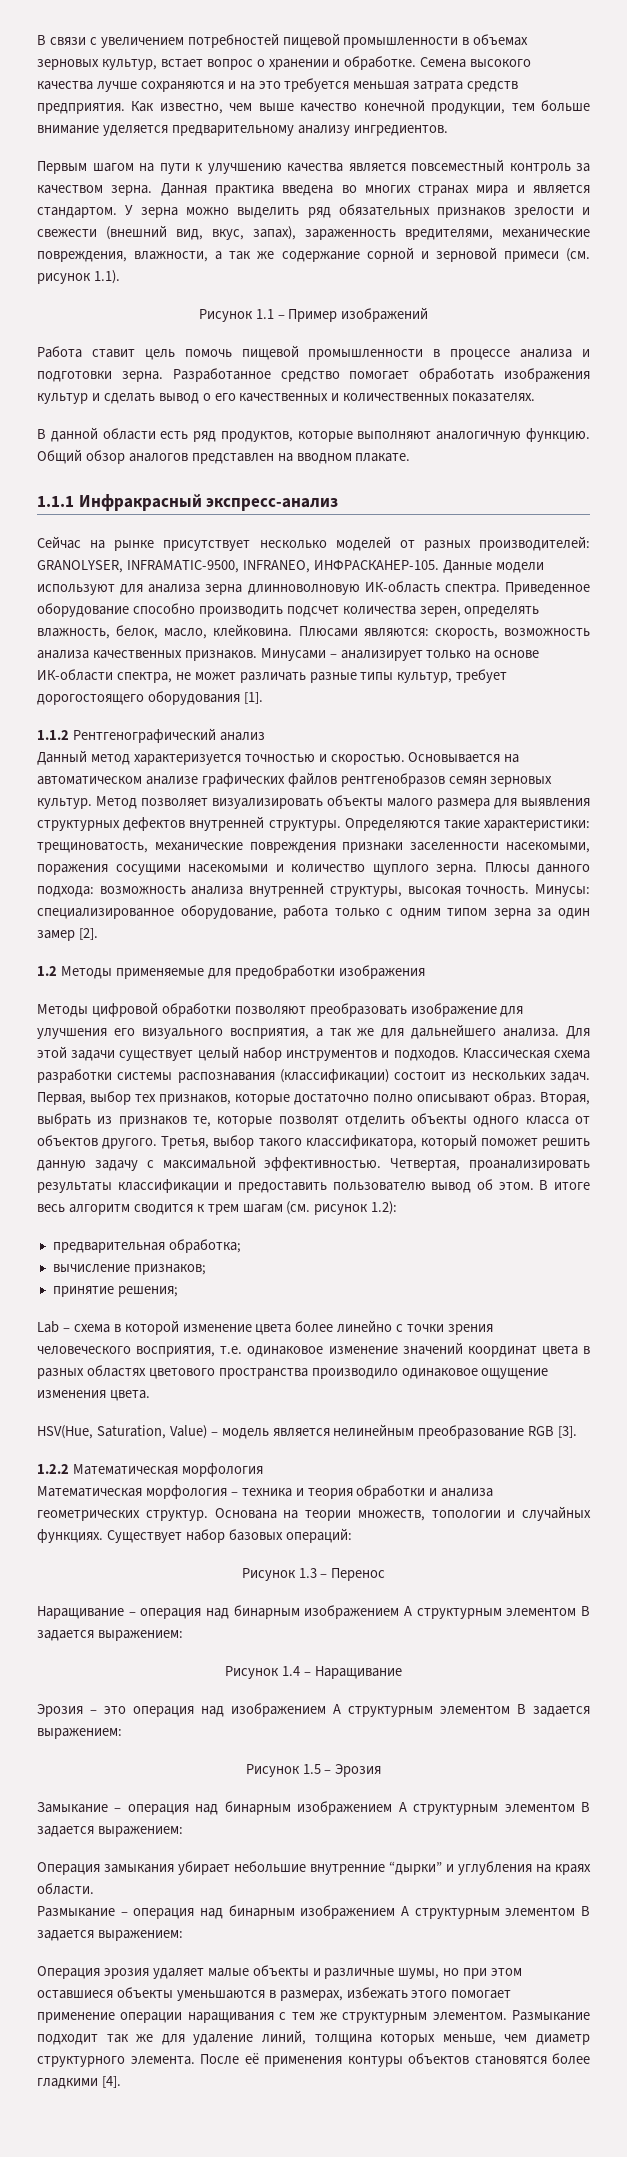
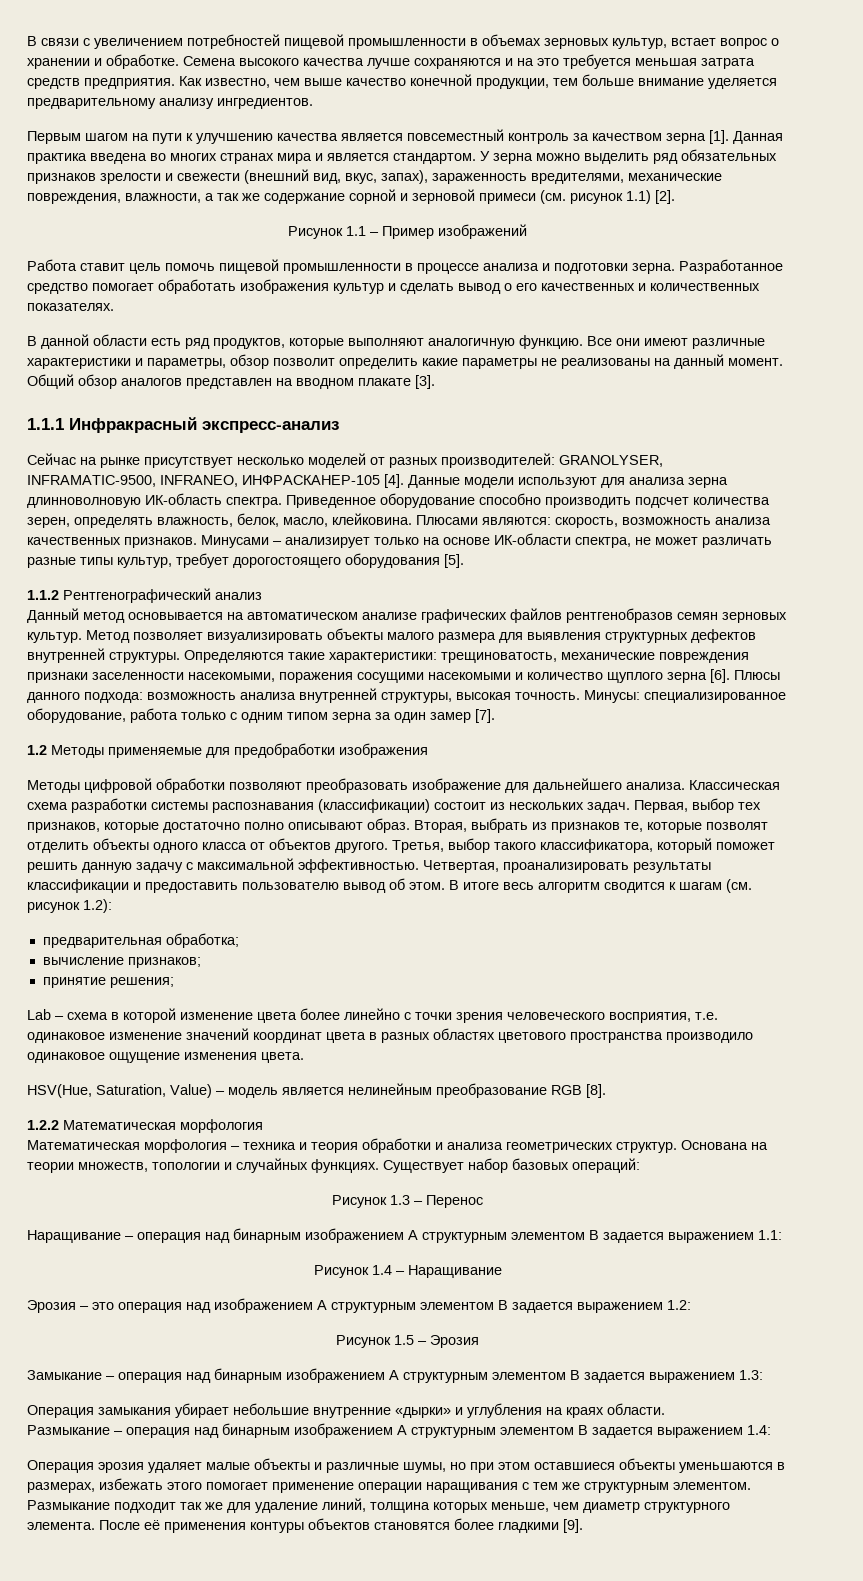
[111,185,153,196] зерна. -> [666,130,729,144] зерна [1].
[93,270,120,284] 1.1). -> [626,190,675,204] 1.1) [2].
(590, 435) none -> [587,336,765,349] [27,354,783,369] Все они имеют различные характеристики и параметры, обзор позволит определить какие параметры не реализованы на данный момент.
[355,453,411,462] плакате. -> [358,375,435,389] плакате [3].
[313,560,439,570] ИНФРАСКАНЕР-105. -> [242,474,404,488] ИНФРАСКАНЕР-105 [4].
[243,692,263,704] [1]. -> [444,554,464,568] [5].
[133,752,501,765] характеризуется точностью и скоростью. Основывается -> [128,612,223,620] основывается
[436,864,477,875] зерна. -> [667,669,730,683] зерна [6].
[78,928,98,940] [2]. -> [475,709,495,723] [7].
[37,1024,590,1039] [37,1046,459,1061] улучшения его визуального восприятия, а так же для дальнейшего анализа. Для этой задачи существует целый набор инструментов и подходов. -> [533,778,685,793] дальнейшего анализа.
[207,1204,239,1215] трем -> (676, 886) none
[558,1426,578,1438] [3]. -> [586,1084,606,1098] [8].
[97,1630,183,1641] выражением: -> [668,1230,782,1243] выражением 1.1:
[37,1728,122,1739] выражением: -> [577,1300,691,1313] выражением 1.2:
[97,1826,183,1837] выражением: -> [649,1370,763,1383] выражением 1.3:
[389,1861,442,1875] “дырки” -> [395,1407,451,1418] «дырки»
[97,1930,183,1941] выражением: -> [657,1425,771,1438] выражением 1.4:
[101,2076,121,2088] [4]. -> [563,1519,583,1533] [9].

